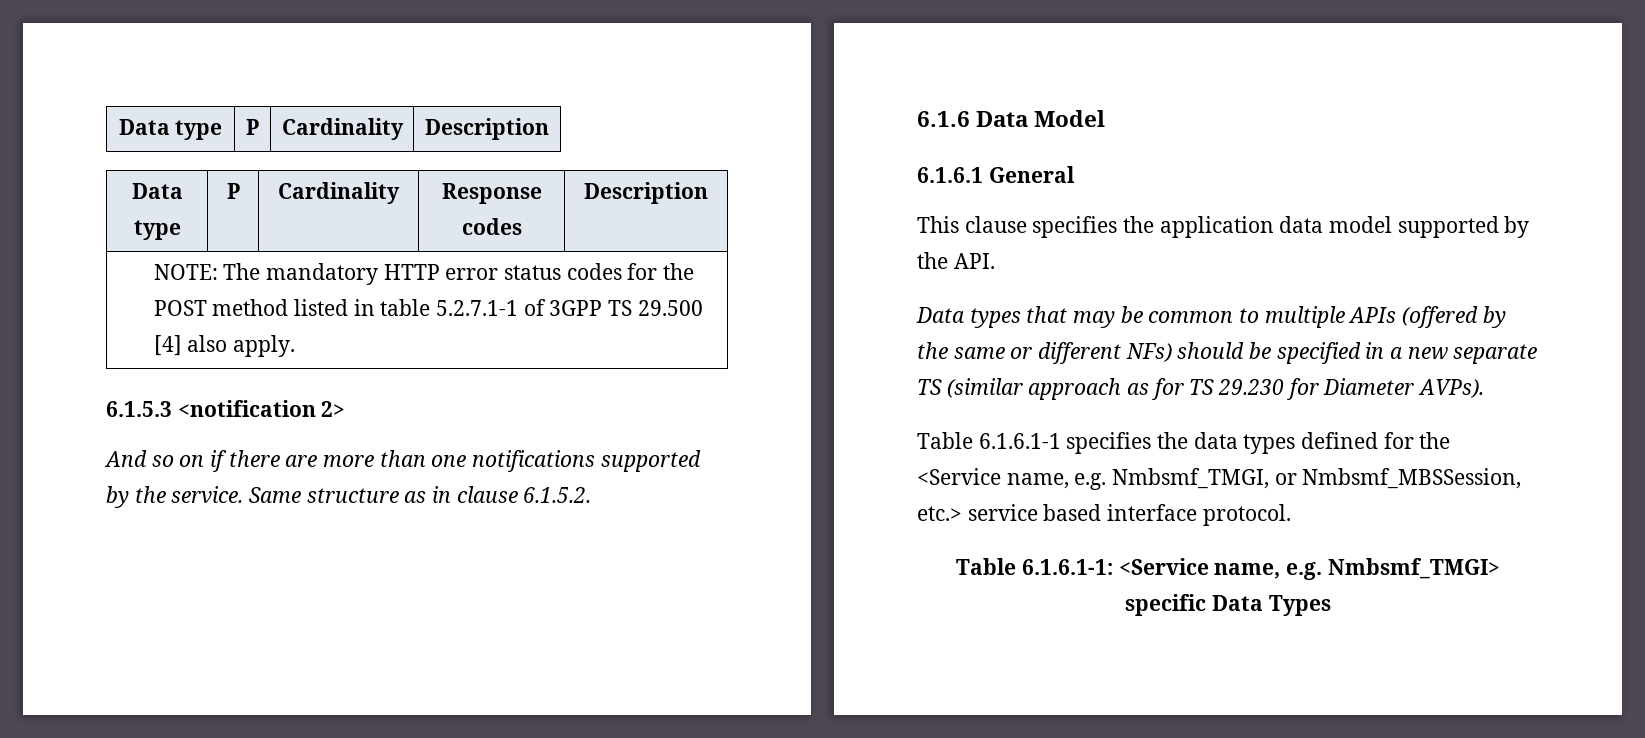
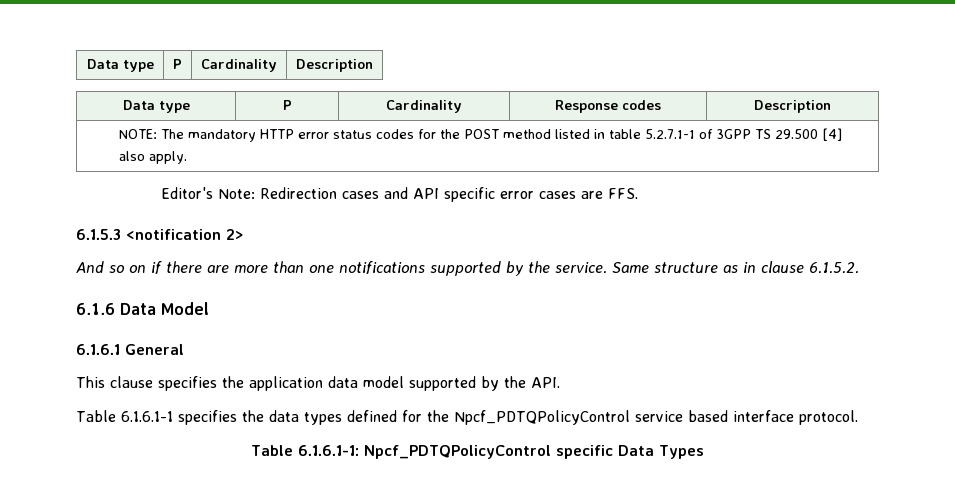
(295, 346) none -> [160,187,638,202] // Editor's Note: Redirection cases and API specific error cases are FFS.
[916,306,1506,328] [917,342,1538,364] [917,378,1485,400] // Data types that may be common to multiple APIs (offered by the same or different NFs) should be specified in a new separate TS (similar approach as for TS 29.230 for Diameter AVPs). -> (560, 382) none
[917,468,1522,490] [917,506,962,521] <Service name, e.g. Nmbsmf_TMGI, or Nmbsmf_MBSSession, etc.> -> [453,410,630,425] Npcf_PDTQPolicyControl
[1118,558,1500,580] <Service name, e.g. Nmbsmf_TMGI> -> [364,445,551,459] Npcf_PDTQPolicyControl

